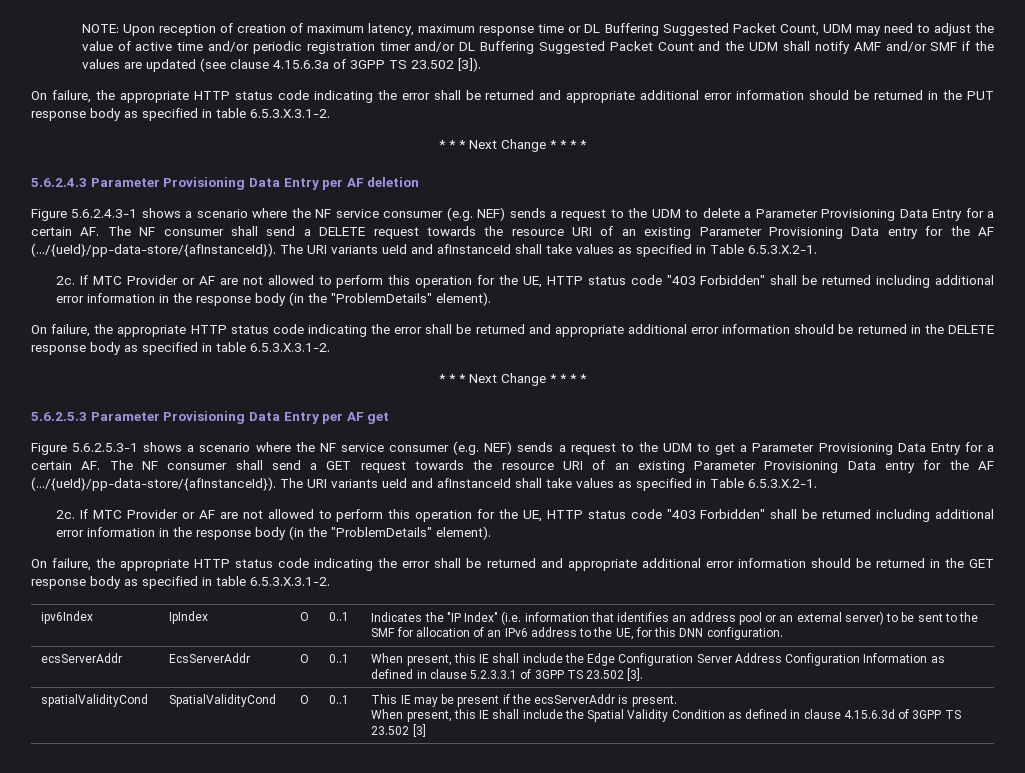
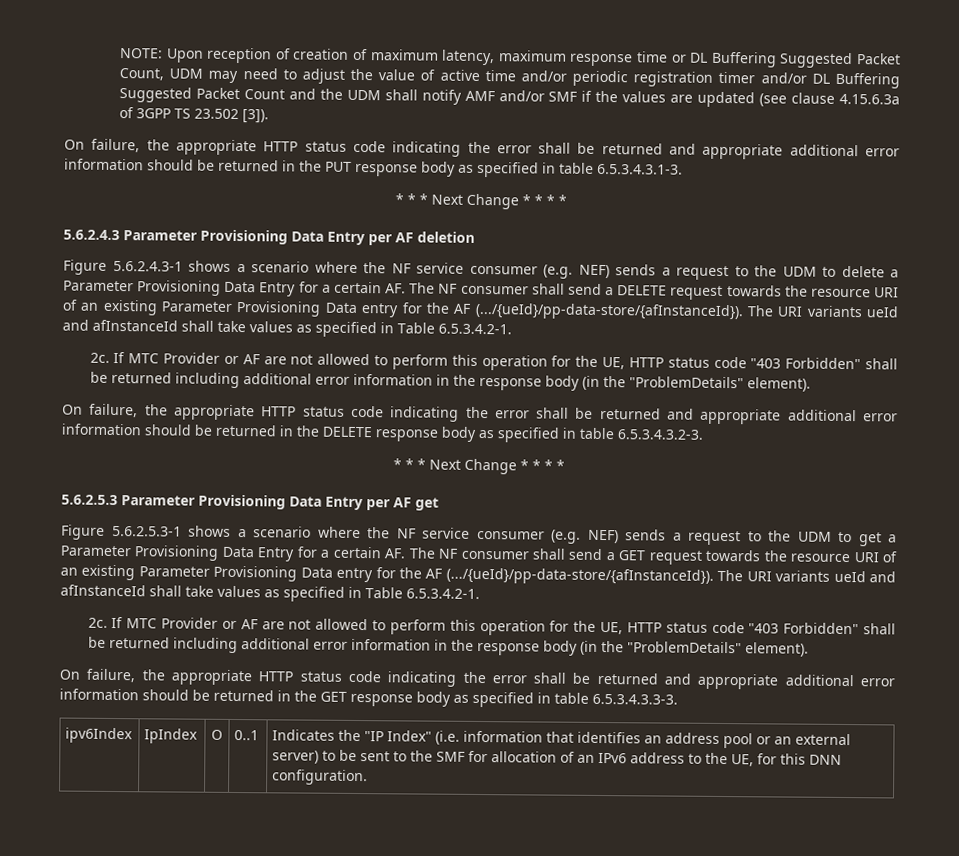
[250,109,330,118] 6.5.3.X.3.1-2. -> [597,163,683,175] 6.5.3.4.3.1-3.
[748,245,817,254] 6.5.3.X.2-1. -> [438,323,512,335] 6.5.3.4.2-1.
[250,343,330,352] 6.5.3.X.3.1-2. -> [617,429,703,440] 6.5.3.4.3.2-3.
[748,479,817,488] 6.5.3.X.2-1. -> [406,588,480,600] 6.5.3.4.2-1.
[250,577,330,586] 6.5.3.X.3.1-2. -> [592,693,678,705] 6.5.3.4.3.3-3.
[41,653,123,663] [169,653,251,663] [299,654,309,663] [329,654,350,663] [371,653,945,666] [371,668,644,681] [41,694,149,707] [169,694,277,707] [299,695,309,704] [329,695,350,704] [371,694,677,707] [371,709,961,722] [371,724,426,737] // ecsServerAddr | EcsServerAddr | O | 0..1 | When present, this IE shall include the Edge Configuration Server Address Configuration Information as defined in clause 5.2.3.3.1 of 3GPP TS 23.502 [3]. // spatialValidityCond | SpatialValidityCond | O | 0..1 | This IE may be present if the ecsServerAddr is present. // When present, this IE shall include the Spatial Validity Condition as defined in clause 4.15.6.3d of 3GPP TS 23.502 [3] -> (369, 777) none

